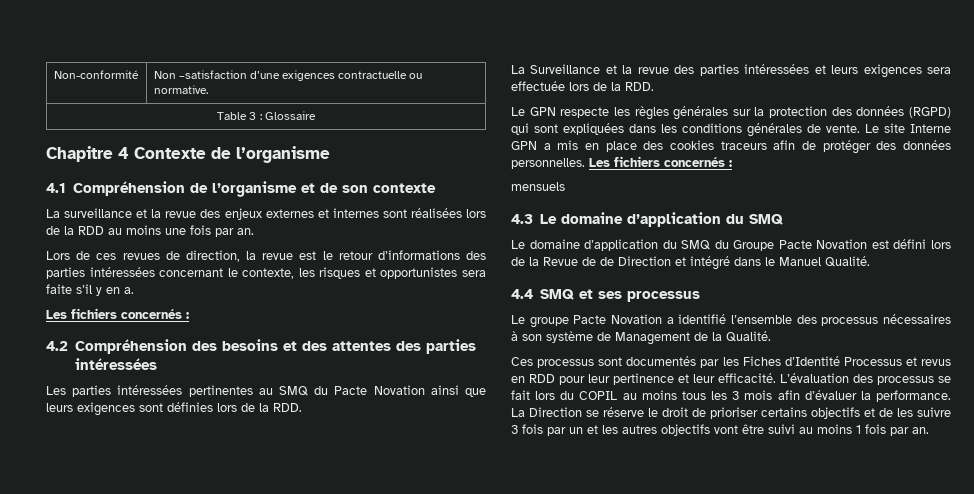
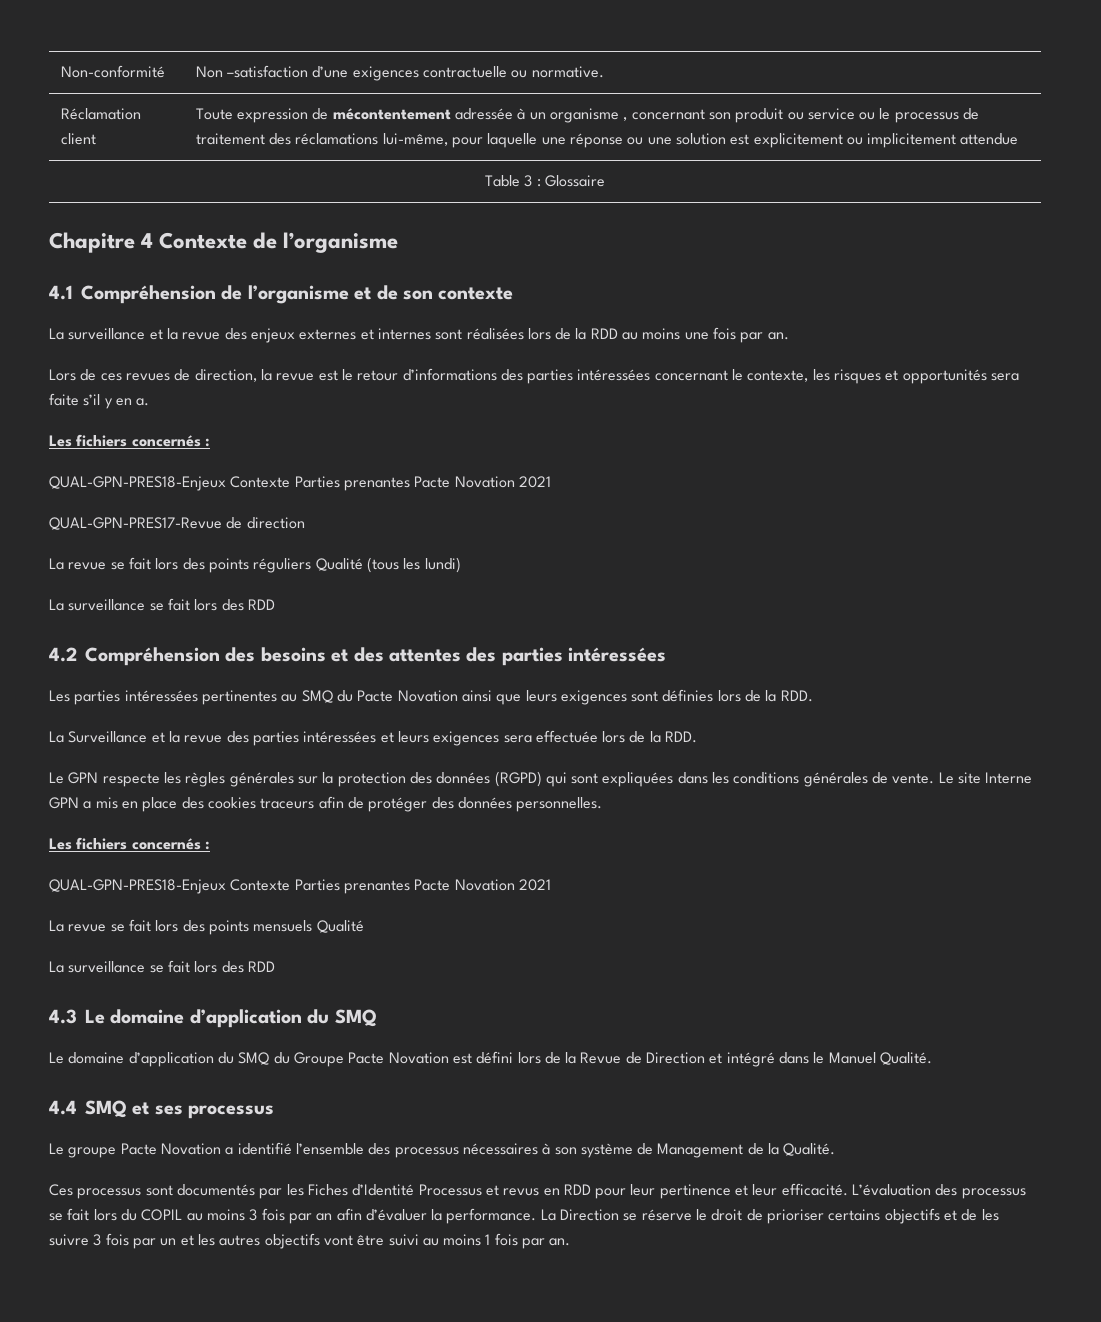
(208, 89) none -> [60,108,141,120] [60,133,96,145] [195,108,980,123] [195,133,1019,148] // Réclamation client | Toute expression de mécontentement adressée à un organisme , concernant son produit ou service ou le processus de traitement des réclamations lui-même, pour laquelle une réponse ou une solution est explicitement ou implicitement attendue
[380,267,458,279] opportunistes -> [902,369,987,384] opportunités
(189, 315) none -> [49,476,551,491] [49,517,305,530] [49,557,461,573] [49,598,275,611] // QUAL-GPN-PRES18-Enjeux Contexte Parties prenantes Pacte Novation 2021 // QUAL-GPN-PRES17-Revue de direction // La revue se fait lors des points réguliers Qualité (tous les lundi) // La surveillance se fait lors des RDD
[589,156,732,167] [511,182,565,191] Les fichiers concernés : // mensuels -> [49,837,210,850] [49,879,551,894] [49,919,364,935] [49,960,275,973] // Les fichiers concernés : // QUAL-GPN-PRES18-Enjeux Contexte Parties prenantes Pacte Novation 2021 // La revue se fait lors des points mensuels Qualité // La surveillance se fait lors des RDD
[600,257,614,266] de -> (642, 1058) none
[681,390,773,400] tous les 3 mois -> [249,1208,333,1224] 3 fois par an

